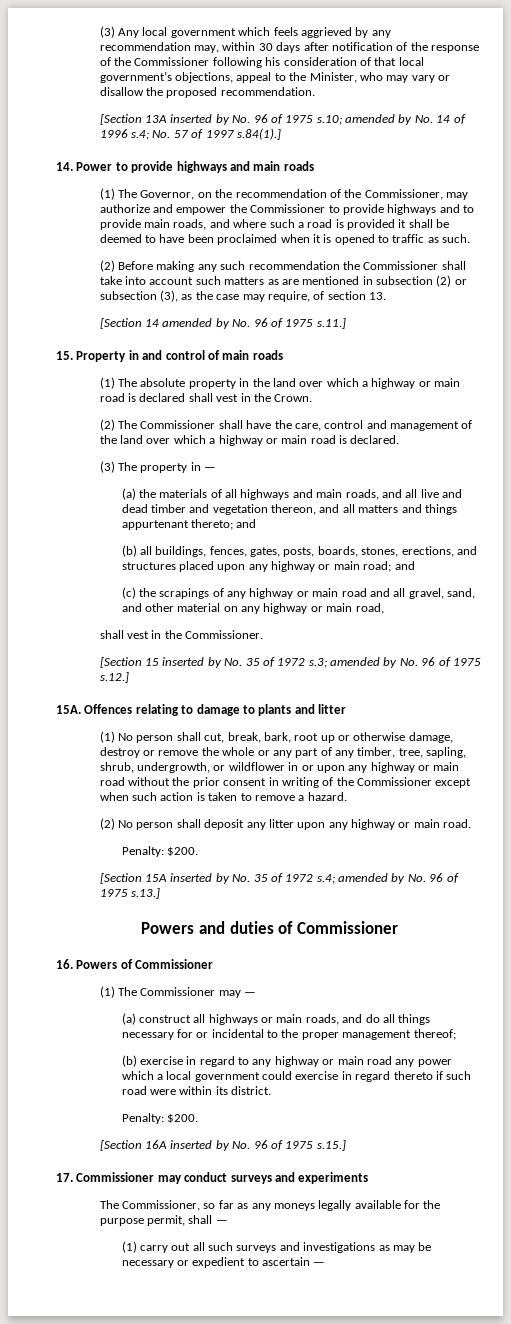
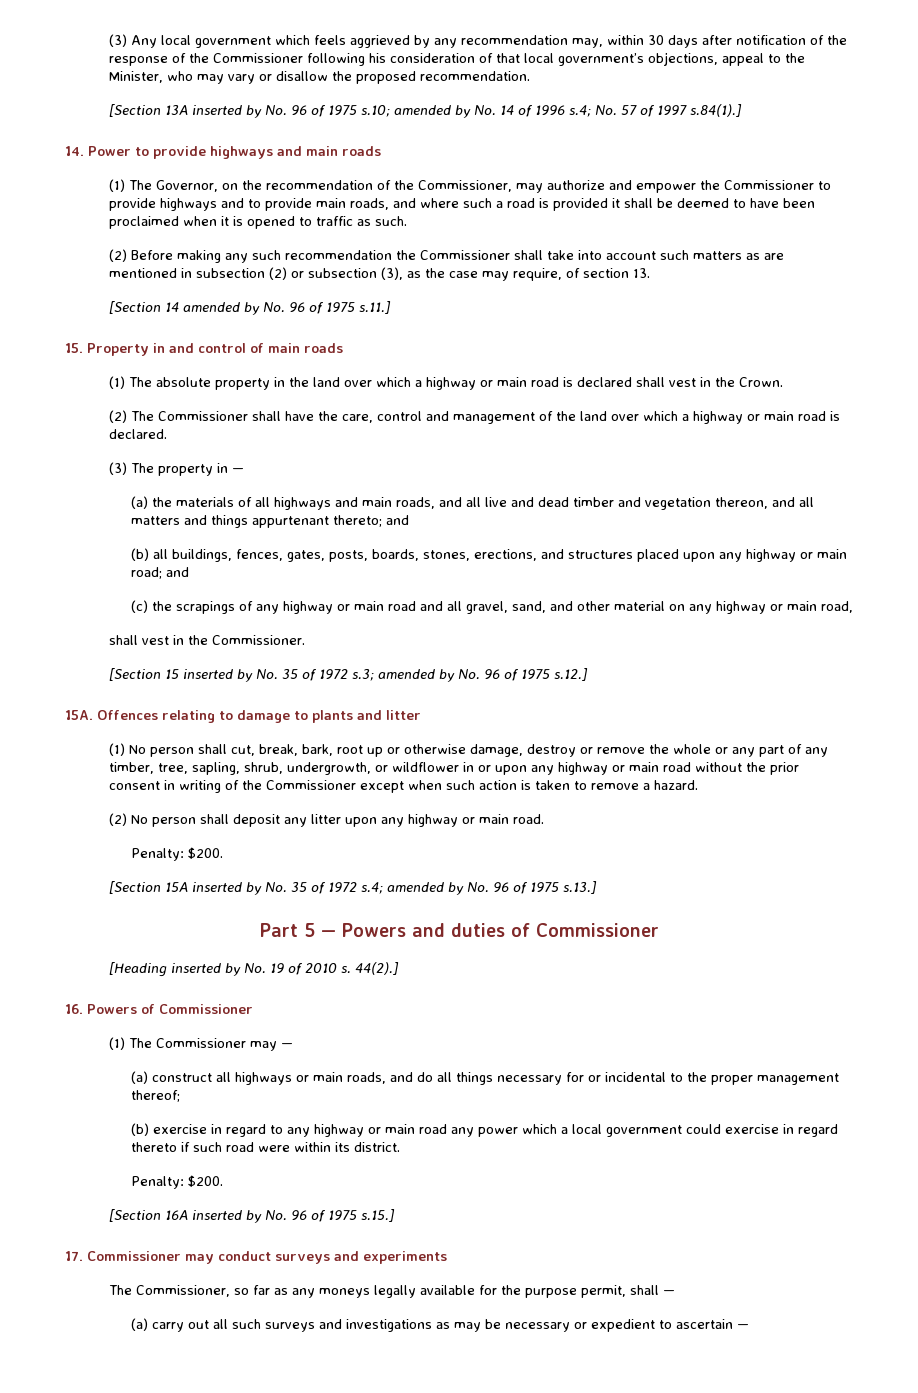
(161, 893) none -> [259,923,336,937] Part 5 —
(398, 927) none -> [108,962,399,977] // [Heading inserted by No. 19 of 2010 s. 44(2).]
[121,1241,137,1253] (1) -> [130,1318,148,1331] (a)

